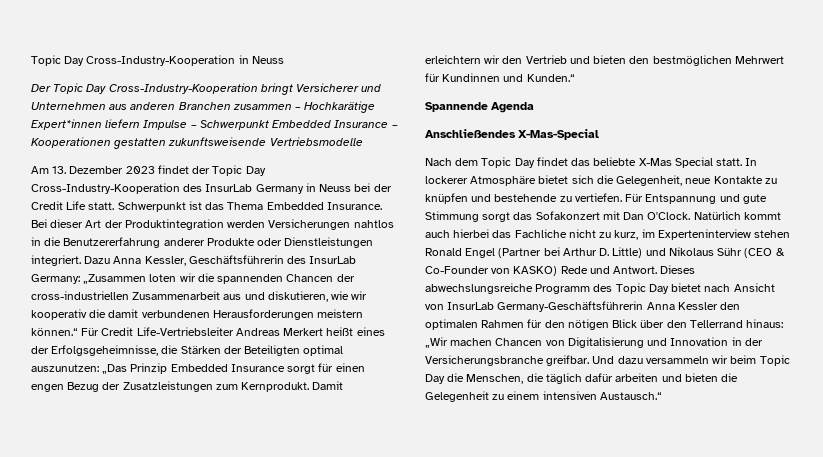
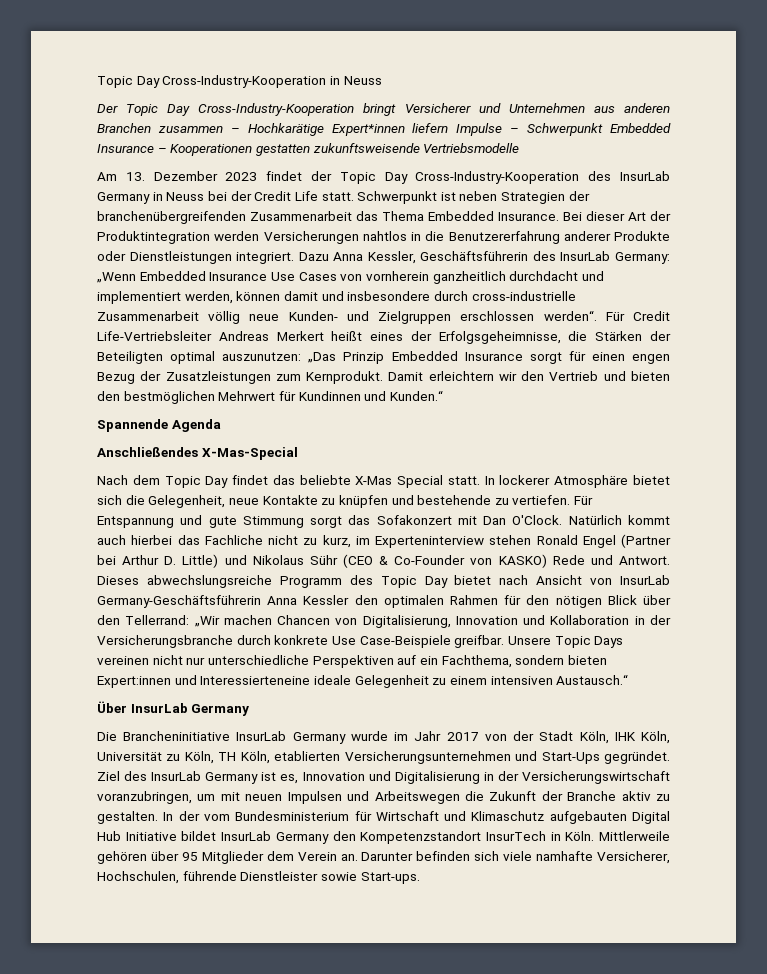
(202, 205) none -> [459,191,590,204] [97,211,352,224] neben Strategien der branchenübergreifenden Zusammenarbeit
[83,273,355,284] [31,291,368,302] [31,309,364,320] [31,328,78,336] „Zusammen loten wir die spannenden Chancen der cross-industriellen Zusammenarbeit aus und diskutieren, wie wir kooperativ die damit verbundenen Herausforderungen meistern können.“ -> [97,271,604,284] [97,291,576,304] [97,310,597,324] „Wenn Embedded Insurance Use Cases von vornherein ganzheitlich durchdacht und implementiert werden, können damit und insbesondere durch cross-industrielle Zusammenarbeit völlig neue Kunden- und Zielgruppen erschlossen werden“.
[689,319,784,328] Tellerrand hinaus: -> [125,615,190,625] Tellerrand:
[567,337,763,348] [425,355,790,366] [425,373,739,384] Digitalisierung und Innovation in der Versicherungsbranche greifbar. Und dazu versammeln wir beim Topic Day die Menschen, die täglich dafür arbeiten und bieten die -> [362,615,671,628] [97,635,624,648] [97,655,607,668] [97,675,351,688] Digitalisierung, Innovation und Kollaboration in der Versicherungsbranche durch konkrete Use Case-Beispiele greifbar. Unsere Topic Days vereinen nicht nur unterschiedliche Perspektiven auf ein Fachthema, sondern bieten Expert:innen und Interessierteneine ideale
(662, 396) none -> [97,701,250,716] [97,731,670,744] [97,751,670,764] [97,771,670,784] [97,791,670,804] [97,811,670,824] [97,831,670,844] [97,851,671,864] [97,871,420,884] // Über InsurLab Germany // Die Brancheninitiative InsurLab Germany wurde im Jahr 2017 von der Stadt Köln, IHK Köln, Universität zu Köln, TH Köln, etablierten Versicherungsunternehmen und Start-Ups gegründet. Ziel des InsurLab Germany ist es, Innovation und Digitalisierung in der Versicherungswirtschaft voranzubringen, um mit neuen Impulsen und Arbeitswegen die Zukunft der Branche aktiv zu gestalten. In der vom Bundesministerium für Wirtschaft und Klimaschutz aufgebauten Digital Hub Initiative bildet InsurLab Germany den Kompetenzstandort InsurTech in Köln. Mittlerweile gehören über 95 Mitglieder dem Verein an. Darunter befinden sich viele namhafte Versicherer, Hochschulen, führende Dienstleister sowie Start-ups.

